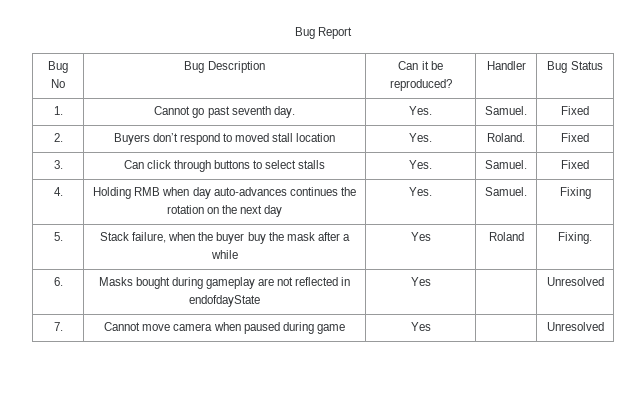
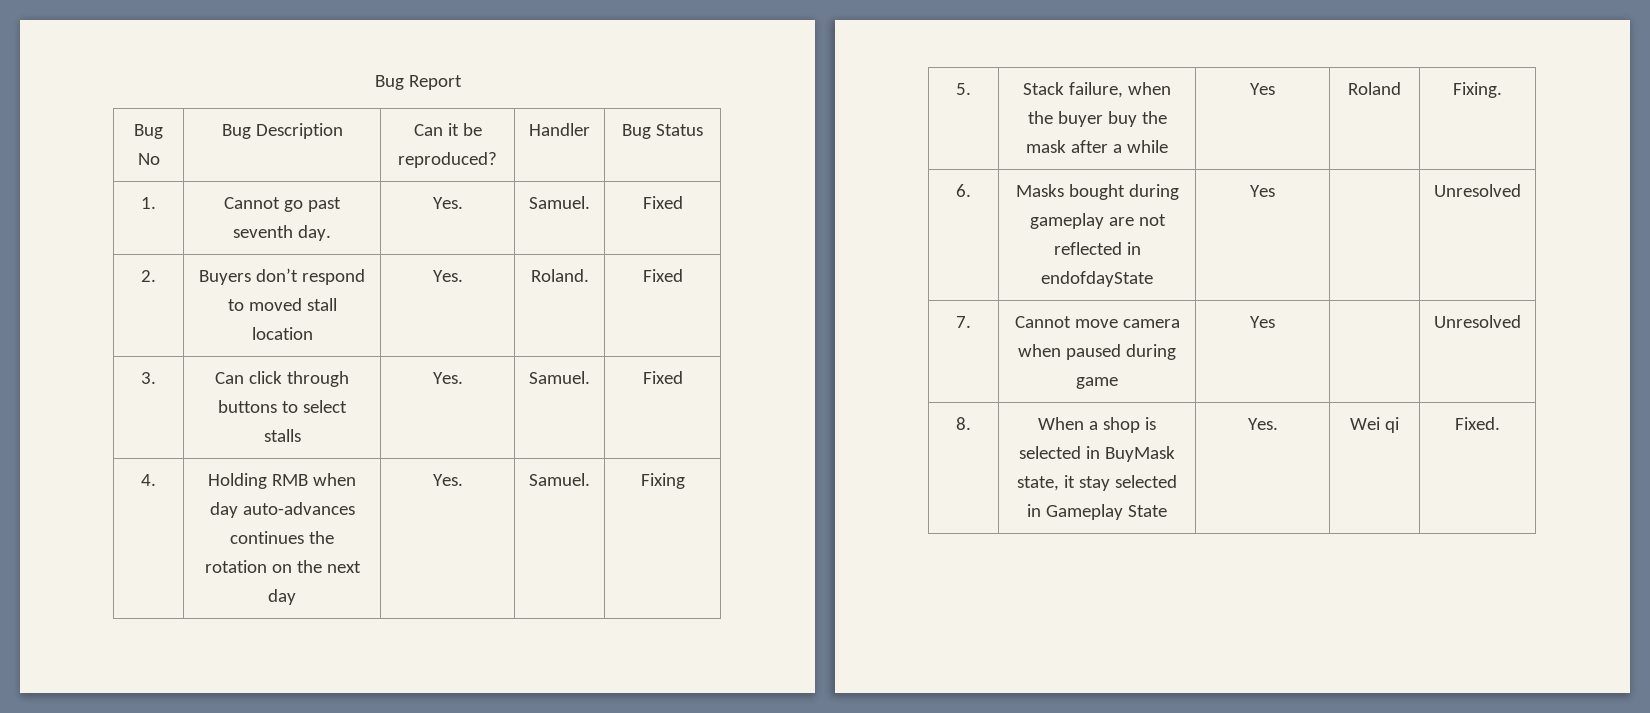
(604, 326) none -> [956,417,971,430] [1038,417,1156,433] [1019,446,1175,462] [1017,475,1177,491] [1027,504,1167,520] [1247,418,1278,430] [1350,417,1399,433] [1455,417,1500,430] // 8. | When a shop is selected in BuyMask state, it stay selected in Gameplay State | Yes. | Wei qi | Fixed.

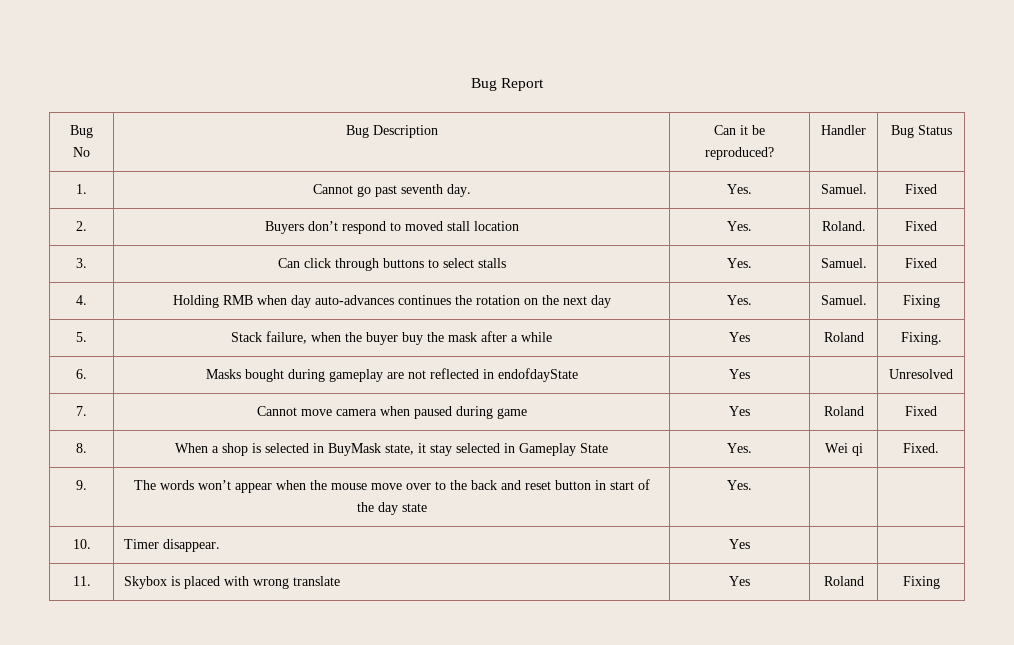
[1434,315,1521,328] | Unresolved -> [823,406,864,416] [905,406,937,416] Roland | Fixed
(1500, 423) none -> [76,480,87,490] [133,479,650,493] [356,502,427,515] [727,480,752,490] [72,539,91,549] [123,539,220,552] [729,539,750,549] [72,576,91,586] [123,576,340,589] [729,576,750,586] [823,576,864,586] [902,576,940,589] // 9. | The words won’t appear when the mouse move over to the back and reset button in start of the day state | Yes. | | // 10. | Timer disappear. | Yes | | // 11. | Skybox is placed with wrong translate | Yes | Roland | Fixing

